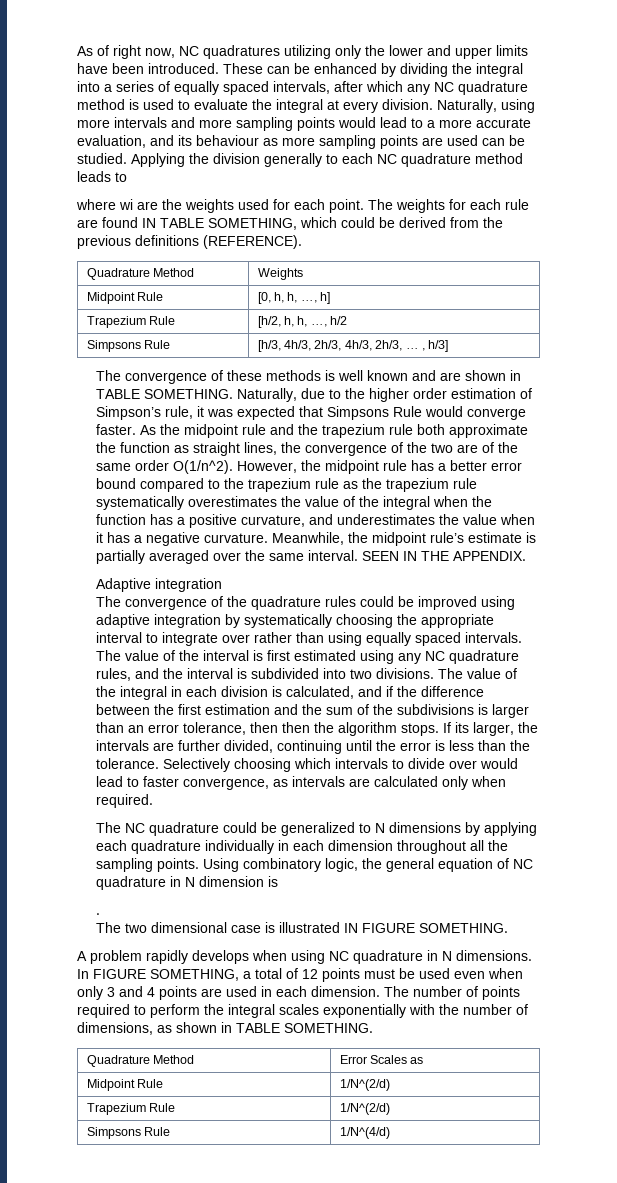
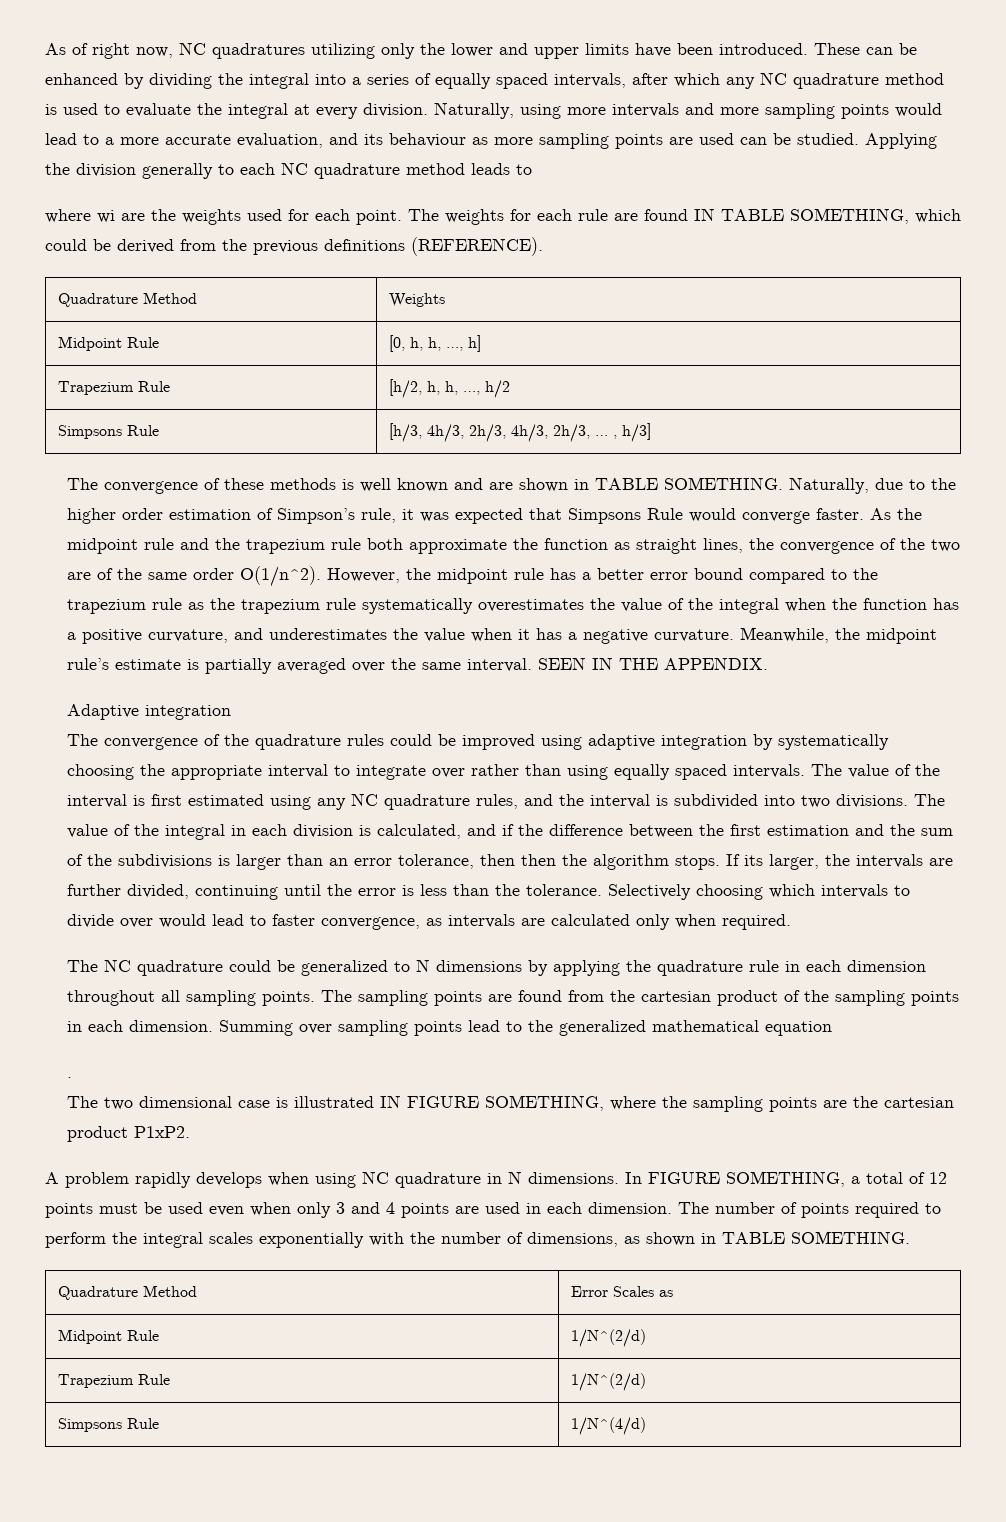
[95,840,274,854] each quadrature individually -> [626,960,780,976] the quadrature rule
[487,840,508,851] [95,858,533,872] [95,876,278,890] the sampling points. Using combinatory logic, the general equation of NC quadrature in N dimension is -> [186,990,960,1006] [67,1020,833,1036] sampling points. The sampling points are found from the cartesian product of the sampling points in each dimension. Summing over sampling points lead to the generalized mathematical equation
[418,923,508,933] SOMETHING. -> [485,1095,955,1112] [67,1126,191,1142] SOMETHING, where the sampling points are the cartesian product P1xP2.

